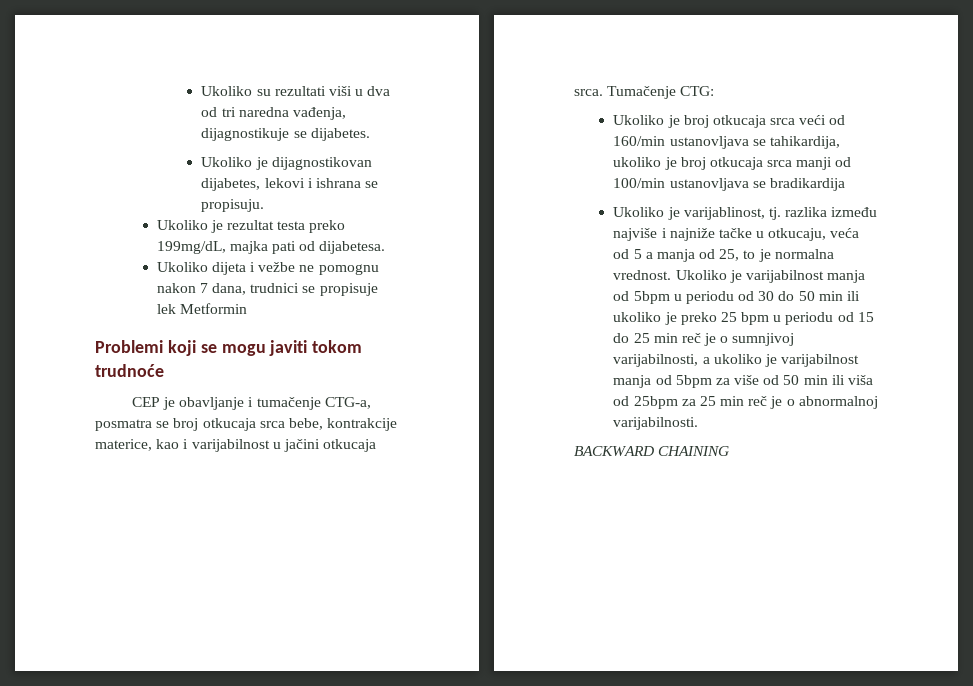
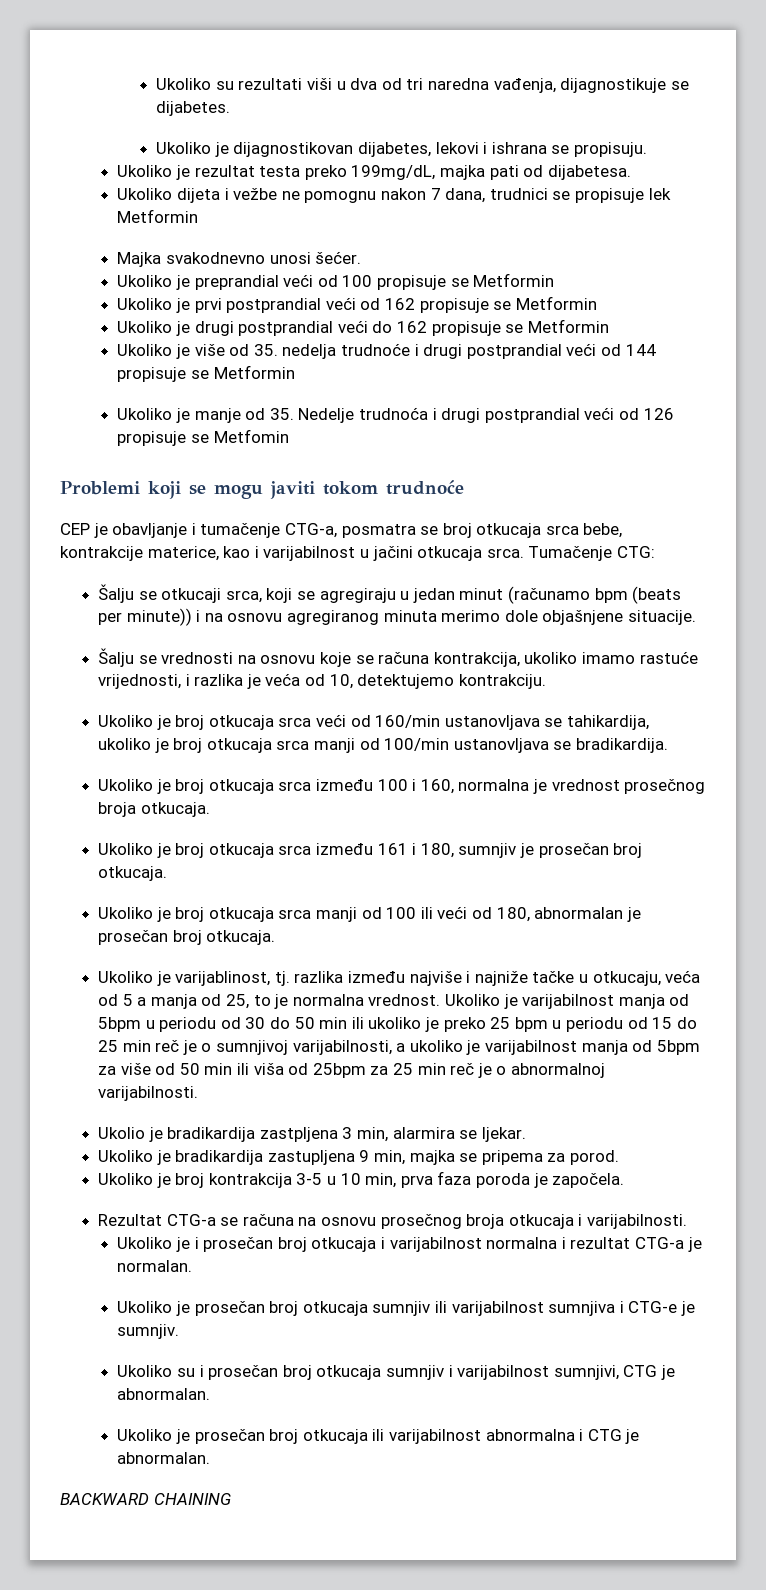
(247, 308) none -> [117,251,362,267] [117,273,555,290] [117,296,597,313] [117,319,609,336] [117,343,656,359] [117,365,295,382] [117,407,674,423] [117,429,289,446] // Majka svakodnevno unosi šećer. // Ukoliko je preprandial veći od 100 propisuje se Metformin // Ukoliko je prvi postprandial veći od 162 propisuje se Metformin // Ukoliko je drugi postprandial veći do 162 propisuje se Metformin // Ukoliko je više od 35. nedelja trudnoće i drugi postprandial veći od 144 propisuje se Metformin // Ukoliko je manje od 35. Nedelje trudnoća i drugi postprandial veći od 126 propisuje se Metfomin
(715, 91) none -> [98,584,682,604] [98,608,696,626] [98,648,698,667] [98,673,546,689] // Šalju se otkucaji srca, koji se agregiraju u jedan minut (računamo bpm (beats per minute)) i na osnovu agregiranog minuta merimo dole objašnjene situacije. // Šalju se vrednosti na osnovu koje se računa kontrakcija, ukoliko imamo rastuće vrijednosti, i razlika je veća od 10, detektujemo kontrakciju.
[769,178,845,191] bradikardija -> [575,738,668,753] [98,779,706,794] [98,802,210,817] [98,843,643,858] [98,866,168,881] [98,906,641,922] [98,930,276,945] bradikardija. // Ukoliko je broj otkucaja srca između 100 i 160, normalna je vrednost prosečnog broja otkucaja. // Ukoliko je broj otkucaja srca između 161 i 180, sumnjiv je prosečan broj otkucaja. // Ukoliko je broj otkucaja srca manji od 100 ili veći od 180, abnormalan je prosečan broj otkucaja.
(699, 423) none -> [98,1127,526,1142] [98,1150,619,1165] [98,1171,625,1188] [98,1214,687,1229] [117,1237,702,1252] [117,1260,193,1272] [117,1301,695,1316] [117,1324,180,1339] [117,1365,675,1380] [117,1388,211,1400] [117,1429,640,1444] [117,1452,211,1464] // Ukolio je bradikardija zastpljena 3 min, alarmira se ljekar. // Ukoliko je bradikardija zastupljena 9 min, majka se pripema za porod. // Ukoliko je broj kontrakcija 3-5 u 10 min, prva faza poroda je započela. // Rezultat CTG-a se računa na osnovu prosečnog broja otkucaja i varijabilnosti. // Ukoliko je i prosečan broj otkucaja i varijabilnost normalna i rezultat CTG-a je normalan. // Ukoliko je prosečan broj otkucaja sumnjiv ili varijabilnost sumnjiva i CTG-e je sumnjiv. // Ukoliko su i prosečan broj otkucaja sumnjiv i varijabilnost sumnjivi, CTG je abnormalan. // Ukoliko je prosečan broj otkucaja ili varijabilnost abnormalna i CTG je abnormalan.

